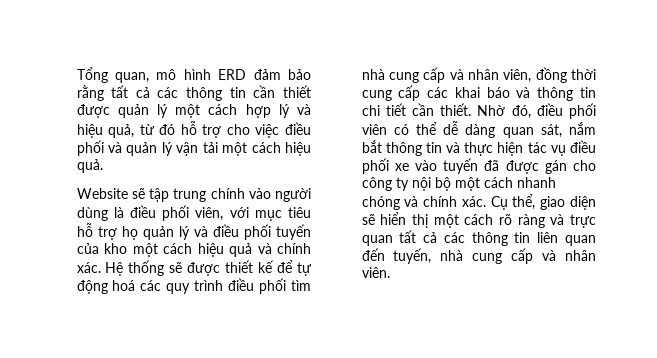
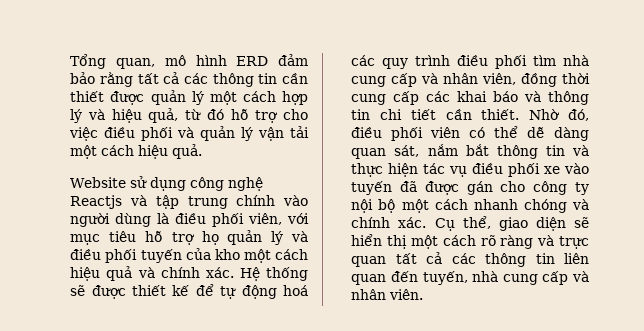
[131,188,145,199] sẽ -> [130,176,264,191] [70,195,148,209] sử dụng công nghệ Reactjs và

